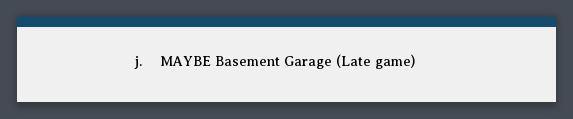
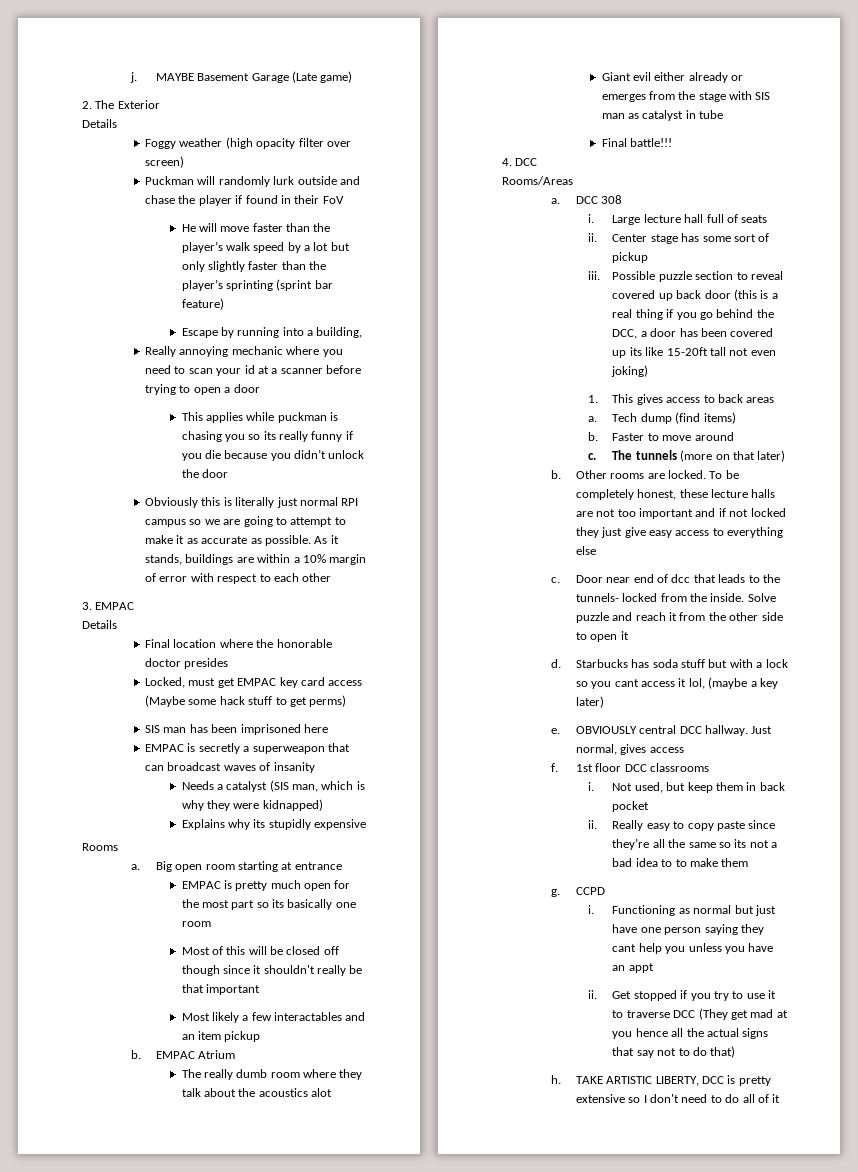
(415, 61) none -> [82,100,160,109] [82,119,117,128] [144,137,351,149] [144,156,184,168] [144,176,360,187] [144,195,344,206] [181,223,331,232] [181,241,350,253] [181,261,327,272] [181,279,333,291] [181,298,224,310] [181,327,363,338] [144,346,343,357] [144,365,361,376] [144,384,260,395] [181,412,339,423] [181,431,353,442] [181,449,365,461] [181,469,228,478] [144,497,359,508] [144,516,346,527] [144,535,339,546] [144,554,367,565] [144,573,332,584] [82,602,135,610] [82,620,117,629] [144,639,332,648] [144,658,229,669] [144,677,363,688] [144,695,347,707] [144,724,328,735] [144,743,350,754] [144,762,315,773] [181,780,365,792] [181,799,323,811] [181,819,367,830] [82,843,118,851] [131,861,342,872] [181,880,351,891] [181,899,356,910] [181,921,211,927] [181,946,339,955] [181,965,363,976] [181,984,260,995] [181,1012,366,1023] [181,1031,261,1042] [131,1050,236,1059] [181,1069,363,1080] [181,1088,333,1097] [601,72,744,83] [601,91,771,102] [601,110,724,121] [601,138,672,147] [502,158,538,166] [502,176,573,185] [551,195,623,204] [587,214,768,225] [587,233,770,244] [612,252,649,263] [587,271,783,282] [612,289,778,301] [612,309,774,320] [612,328,774,339] [612,347,776,358] [611,365,649,377] [587,394,775,405] [587,412,736,424] [587,432,734,441] [587,450,786,462] [551,470,739,479] [575,489,776,500] [575,508,786,519] [575,527,784,538] [575,546,596,555] [551,574,780,583] [575,593,776,602] [575,612,783,623] [575,631,629,642] [551,659,788,668] [575,677,778,689] [575,696,604,708] [551,725,773,736] [575,744,684,755] [551,763,709,772] [587,782,785,793] [612,801,650,812] [587,820,776,831] [612,838,778,850] [612,858,749,867] [551,887,605,897] [587,905,776,916] [612,924,764,935] [612,943,774,954] [612,963,654,973] [587,990,777,1001] [612,1008,788,1020] [612,1028,769,1039] [612,1046,736,1058] [551,1075,771,1086] [575,1094,781,1103] // 2. The Exterior // Details // Foggy weather (high opacity filter over screen) // Puckman will randomly lurk outside and chase the player if found in their FoV // He will move faster than the player’s walk speed by a lot but only slightly faster than the player’s sprinting (sprint bar feature) // Escape by running into a building, // Really annoying mechanic where you need to scan your id at a scanner before trying to open a door // This applies while puckman is chasing you so its really funny if you die because you didn’t unlock the door // Obviously this is literally just normal RPI campus so we are going to attempt to make it as accurate as possible. As it stands, buildings are within a 10% margin of error with respect to each other // 3. EMPAC // Details // Final location where the honorable doctor presides // Locked, must get EMPAC key card access (Maybe some hack stuff to get perms) // SIS man has been imprisoned here // EMPAC is secretly a superweapon that can broadcast waves of insanity // Needs a catalyst (SIS man, which is why they were kidnapped) // Explains why its stupidly expensive // Rooms // a. Big open room starting at entrance // EMPAC is pretty much open for the most part so its basically one room // Most of this will be closed off though since it shouldn't really be that important // Most likely a few interactables and an item pickup // b. EMPAC Atrium // The really dumb room where they talk about the acoustics alot // Giant evil either already or emerges from the stage with SIS man as catalyst in tube // Final battle!!! // 4. DCC // Rooms/Areas // a. DCC 308 // i. Large lecture hall full of seats // ii. Center stage has some sort of pickup // iii. Possible puzzle section to reveal covered up back door (this is a real thing if you go behind the DCC, a door has been covered up its like 15-20ft tall not even joking) // 1. This gives access to back areas // a. Tech dump (find items) // b. Faster to move around // c. The tunnels (more on that later) // b. Other rooms are locked. To be completely honest, these lecture halls are not too important and if not locked they just give easy access to everything else // c. Door near end of dcc that leads to the tunnels- locked from the inside. Solve puzzle and reach it from the other side to open it // d. Starbucks has soda stuff but with a lock so you cant access it lol, (maybe a key later) // e. OBVIOUSLY central DCC hallway. Just normal, gives access // f. 1st floor DCC classrooms // i. Not used, but keep them in back pocket // ii. Really easy to copy paste since they’re all the same so its not a bad idea to to make them // g. CCPD // i. Functioning as normal but just have one person saying they cant help you unless you have an appt // ii. Get stopped if you try to use it to traverse DCC (They get mad at you hence all the actual signs that say not to do that) // h. TAKE ARTISTIC LIBERTY, DCC is pretty extensive so I don't need to do all of it

